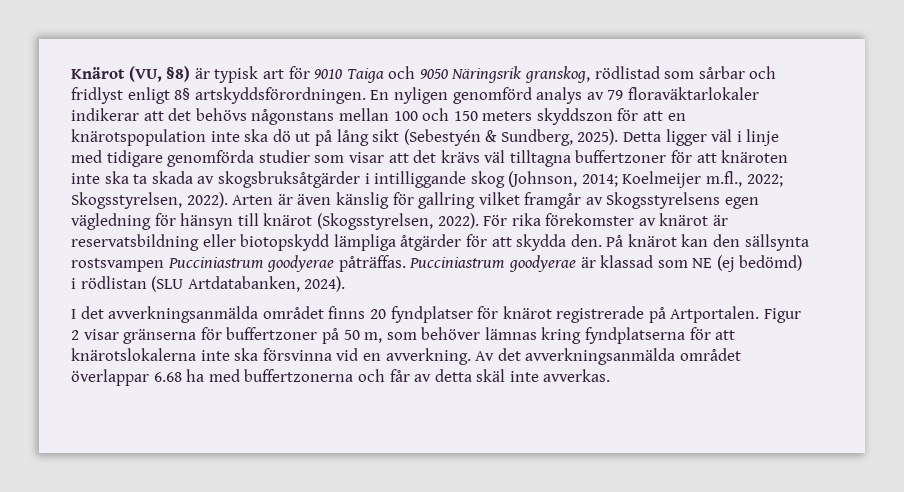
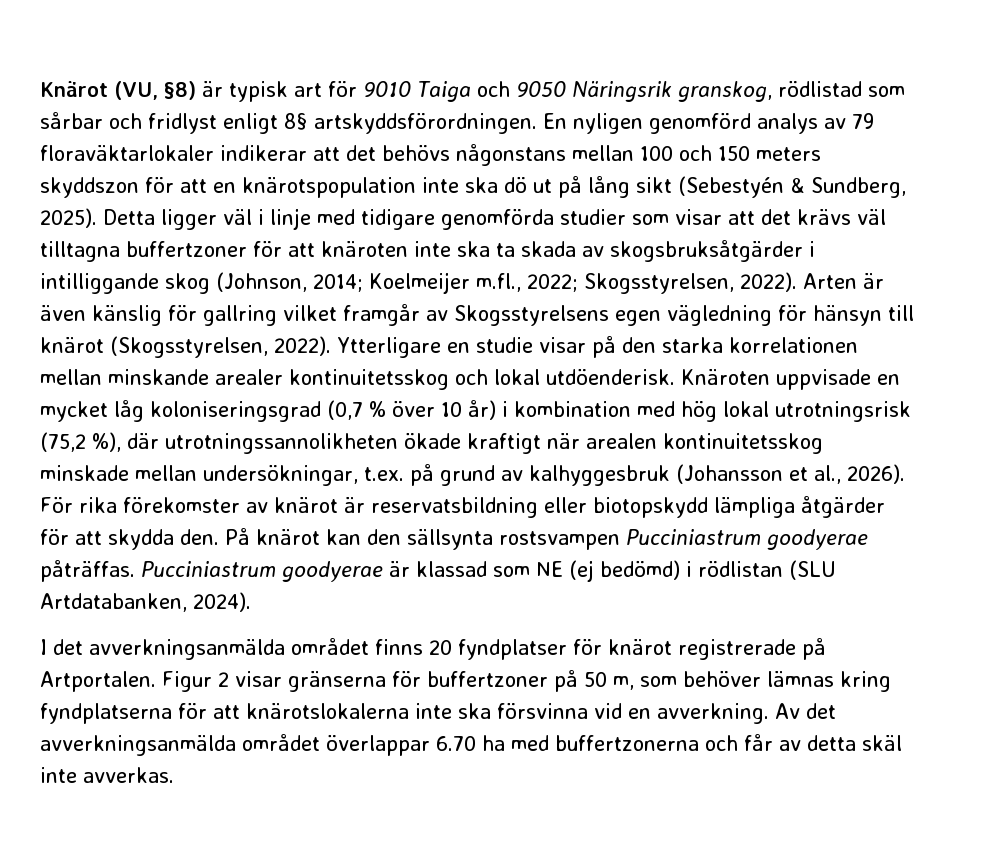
(479, 221) none -> [337,336,858,358] [40,368,900,390] [40,400,911,422] [40,432,823,454] [40,464,905,486] Ytterligare en studie visar på den starka korrelationen mellan minskande arealer kontinuitetsskog och lokal utdöenderisk. Knäroten uppvisade en mycket låg koloniseringsgrad (0,7 % över 10 år) i kombination med hög lokal utrotningsrisk (75,2 %), där utrotningssannolikheten ökade kraftigt när arealen kontinuitetsskog minskade mellan undersökningar, t.ex. på grund av kalhyggesbruk (Johansson et al., 2026).
[153,372,182,382] 6.68 -> [436,736,476,751] 6.70

